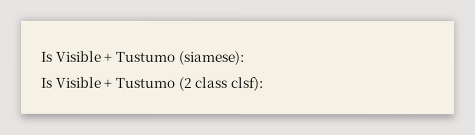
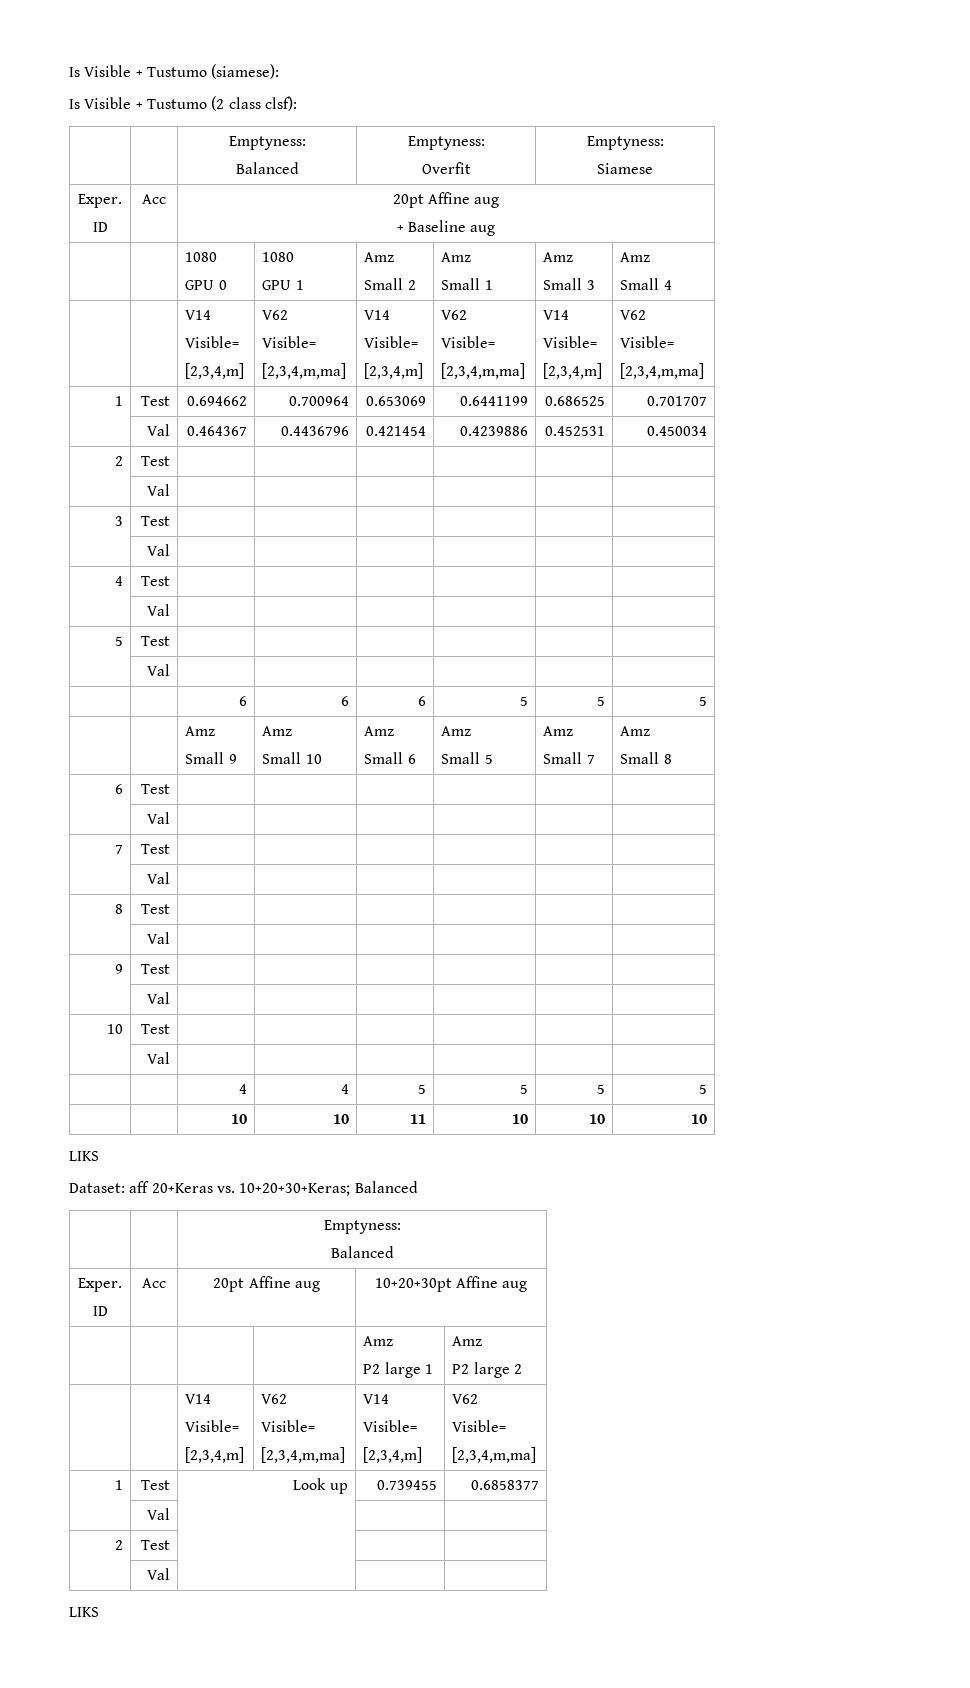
(263, 84) none -> [228,136,306,150] [235,162,299,174] [407,136,485,150] [421,162,471,174] [586,136,664,150] [597,163,653,174] [78,194,122,208] [92,222,108,232] [142,194,166,204] [392,192,500,208] [396,220,496,236] [185,252,218,262] [185,280,227,290] [262,252,295,262] [262,280,304,290] [364,252,395,262] [364,278,416,290] [441,252,472,262] [441,278,493,290] [543,252,574,262] [543,278,595,290] [620,252,651,262] [620,278,672,290] [185,310,212,320] [185,336,240,348] [185,363,245,379] [262,310,289,320] [262,336,317,348] [262,363,347,379] [364,310,391,320] [364,336,419,348] [364,363,424,379] [441,310,468,320] [441,336,496,348] [441,363,526,379] [543,310,570,320] [543,336,598,348] [543,363,603,379] [620,310,647,320] [620,336,675,348] [620,363,705,379] [114,396,123,406] [140,396,170,406] [186,396,247,406] [288,396,349,406] [365,396,426,406] [459,396,528,406] [544,396,605,406] [646,396,707,406] [146,424,170,436] [186,426,247,436] [280,426,349,436] [365,426,426,436] [459,426,528,436] [544,426,605,436] [646,426,707,436] [114,456,123,466] [140,456,170,466] [146,484,170,496] [114,516,123,526] [140,516,170,526] [146,544,170,556] [114,576,123,586] [140,576,170,586] [146,604,170,616] [114,636,123,646] [140,636,170,646] [146,664,170,676] [238,696,247,706] [340,696,349,706] [417,696,426,706] [519,696,528,706] [596,696,605,706] [698,696,707,706] [185,726,216,736] [185,752,237,764] [262,726,293,736] [262,752,322,764] [364,726,395,736] [364,752,416,764] [441,726,472,736] [441,752,493,764] [543,726,574,736] [543,752,595,764] [620,726,651,736] [620,752,672,764] [114,784,123,794] [140,784,170,794] [146,812,170,824] [114,845,123,854] [140,844,170,854] [146,872,170,884] [114,904,123,914] [140,904,170,914] [146,932,170,944] [114,964,123,974] [140,964,170,974] [146,992,170,1004] [106,1024,123,1034] [140,1024,170,1034] [146,1052,170,1064] [238,1084,247,1094] [340,1084,349,1094] [417,1084,426,1094] [519,1084,528,1094] [596,1084,605,1094] [698,1084,707,1094] [230,1114,247,1124] [332,1114,349,1124] [409,1114,426,1124] [511,1114,528,1124] [588,1114,605,1124] [690,1114,707,1124] [69,1151,99,1161] [69,1181,418,1196] [323,1220,401,1234] [330,1246,394,1258] [78,1278,122,1292] [92,1306,108,1316] [142,1278,166,1288] [213,1276,320,1292] [374,1276,528,1292] [363,1336,394,1346] [363,1362,433,1378] [452,1336,483,1346] [452,1362,522,1378] [185,1394,212,1404] [185,1420,240,1432] [185,1447,245,1463] [261,1394,288,1404] [261,1420,316,1432] [261,1447,346,1463] [363,1394,390,1404] [363,1420,418,1432] [363,1447,423,1463] [452,1394,479,1404] [452,1420,507,1432] [452,1447,537,1463] [114,1480,123,1490] [140,1480,170,1490] [293,1478,348,1494] [376,1480,437,1490] [470,1480,539,1490] [146,1508,170,1520] [114,1540,123,1550] [140,1540,170,1550] [146,1568,170,1580] [69,1607,99,1617] // | | Emptyness: // Balanced | Emptyness: // Overfit | Emptyness: // Siamese // Exper. // ID | Acc | 20pt Affine aug // + Baseline aug // | | 1080 // GPU 0 | 1080 // GPU 1 | Amz // Small 2 | Amz // Small 1 | Amz // Small 3 | Amz // Small 4 // | | V14 // Visible= // [2,3,4,m] | V62 // Visible= // [2,3,4,m,ma] | V14 // Visible= // [2,3,4,m] | V62 // Visible= // [2,3,4,m,ma] | V14 // Visible= // [2,3,4,m] | V62 // Visible= // [2,3,4,m,ma] // 1 | Test | 0.694662 | 0.700964 | 0.653069 | 0.6441199 | 0.686525 | 0.701707 // | Val | 0.464367 | 0.4436796 | 0.421454 | 0.4239886 | 0.452531 | 0.450034 // 2 | Test | | | | | | // | Val | | | | | | // 3 | Test | | | | | | // | Val | | | | | | // 4 | Test | | | | | | // | Val | | | | | | // 5 | Test | | | | | | // | Val | | | | | | // | | 6 | 6 | 6 | 5 | 5 | 5 // | | Amz // Small 9 | Amz // Small 10 | Amz // Small 6 | Amz // Small 5 | Amz // Small 7 | Amz // Small 8 // 6 | Test | | | | | | // | Val | | | | | | // 7 | Test | | | | | | // | Val | | | | | | // 8 | Test | | | | | | // | Val | | | | | | // 9 | Test | | | | | | // | Val | | | | | | // 10 | Test | | | | | | // | Val | | | | | | // | | 4 | 4 | 5 | 5 | 5 | 5 // | | 10 | 10 | 11 | 10 | 10 | 10 // LIKS // Dataset: aff 20+Keras vs. 10+20+30+Keras; Balanced // | | Emptyness: // Balanced // Exper. // ID | Acc | 20pt Affine aug | 10+20+30pt Affine aug // | | | | Amz // P2 large 1 | Amz // P2 large 2 // | | V14 // Visible= // [2,3,4,m] | V62 // Visible= // [2,3,4,m,ma] | V14 // Visible= // [2,3,4,m] | V62 // Visible= // [2,3,4,m,ma] // 1 | Test | Look up | 0.739455 | 0.6858377 // | Val | | | // 2 | Test | | | // | Val | | | // LIKS

